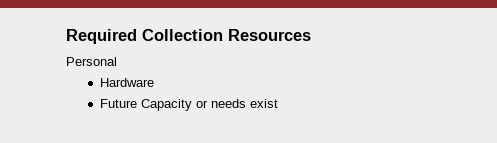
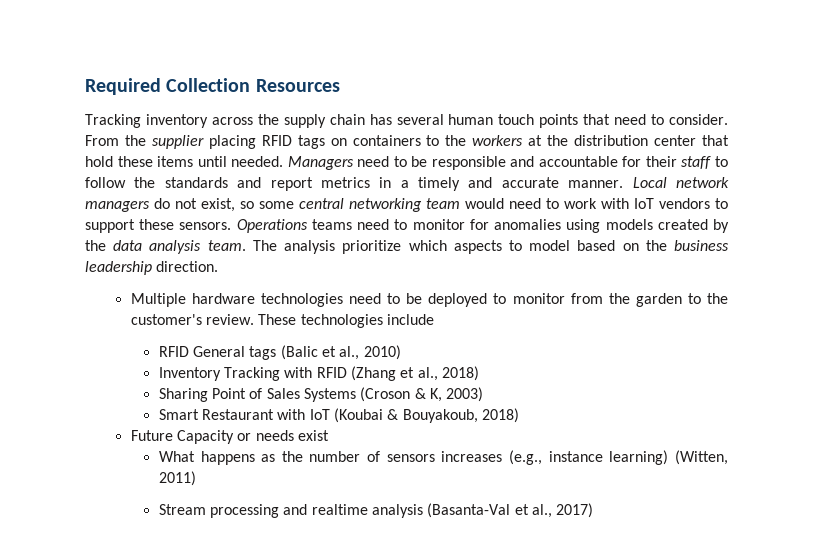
[66,57,117,66] [99,78,154,87] Personal // Hardware -> [85,114,729,128] [85,135,730,149] [85,156,728,170] [85,177,729,191] [85,198,728,212] [85,219,730,233] [85,240,729,254] [85,261,219,275] [130,293,728,307] [130,314,435,328] [158,345,401,360] [158,366,480,381] [158,387,484,402] [158,408,520,423] Tracking inventory across the supply chain has several human touch points that need to consider. From the supplier placing RFID tags on containers to the workers at the distribution center that hold these items until needed. Managers need to be responsible and accountable for their staff to follow the standards and report metrics in a timely and accurate manner. Local network managers do not exist, so some central networking team would need to work with IoT vendors to support these sensors. Operations teams need to monitor for anomalies using models created by the data analysis team. The analysis prioritize which aspects to model based on the business leadership direction. // Multiple hardware technologies need to be deployed to monitor from the garden to the customer's review. These technologies include // RFID General tags (Balic et al., 2010) // Inventory Tracking with RFID (Zhang et al., 2018) // Sharing Point of Sales Systems (Croson & K, 2003) // Smart Restaurant with IoT (Koubai & Bouyakoub, 2018)
(278, 103) none -> [158,450,728,465] [158,471,196,486] [158,503,594,518] // What happens as the number of sensors increases (e.g., instance learning) (Witten, 2011) // Stream processing and realtime analysis (Basanta-Val et al., 2017)

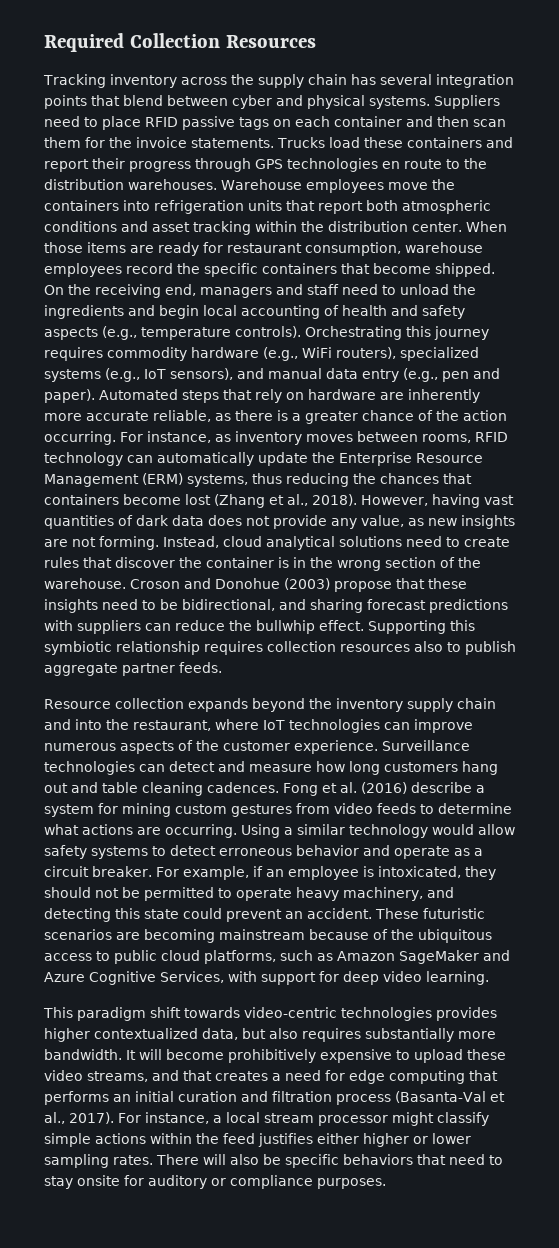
[448,114,729,128] [85,135,730,149] [85,156,728,170] [85,177,729,191] [85,198,728,212] [85,219,730,233] [85,240,729,254] [85,261,219,275] [130,293,728,307] [130,314,435,328] [158,345,401,360] [158,366,480,381] [158,387,484,402] [158,408,520,423] [130,430,330,444] [158,450,728,465] [158,471,196,486] [158,503,594,518] human touch points that need to consider. From the supplier placing RFID tags on containers to the workers at the distribution center that hold these items until needed. Managers need to be responsible and accountable for their staff to follow the standards and report metrics in a timely and accurate manner. Local network managers do not exist, so some central networking team would need to work with IoT vendors to support these sensors. Operations teams need to monitor for anomalies using models created by the data analysis team. The analysis prioritize which aspects to model based on the business leadership direction. // Multiple hardware technologies need to be deployed to monitor from the garden to the customer's review. These technologies include // RFID General tags (Balic et al., 2010) // Inventory Tracking with RFID (Zhang et al., 2018) // Sharing Point of Sales Systems (Croson & K, 2003) // Smart Restaurant with IoT (Koubai & Bouyakoub, 2018) // Future Capacity or needs exist // What happens as the number of sensors increases (e.g., instance learning) (Witten, 2011) // Stream processing and realtime analysis (Basanta-Val et al., 2017) -> [435,74,514,88] [44,95,500,109] [44,116,506,130] [44,137,513,148] [44,158,487,172] [44,179,455,193] [44,200,491,214] [44,221,507,235] [44,242,483,256] [44,263,495,277] [44,284,476,298] [44,305,465,319] [44,326,489,340] [44,347,479,361] [44,368,500,382] [44,389,480,403] [44,410,507,424] [44,431,508,445] [44,452,483,466] [44,473,472,487] [44,494,514,508] [44,515,515,529] [44,536,510,550] [44,557,481,571] [44,578,467,592] [44,599,508,613] [44,620,475,634] [44,641,516,655] [44,662,222,676] [44,698,496,712] [44,719,473,733] [44,740,470,754] [44,761,498,775] [44,782,485,796] [44,803,512,817] [44,824,515,838] [44,845,483,859] [44,866,496,880] [44,887,454,901] [44,908,485,922] [44,929,492,943] [44,950,510,964] [44,971,489,985] [43,1007,497,1021] [44,1028,496,1042] [44,1049,506,1063] [44,1070,498,1084] [44,1091,505,1105] [44,1112,489,1126] [44,1133,471,1147] [44,1154,503,1168] [44,1175,386,1189] integration points that blend between cyber and physical systems. Suppliers need to place RFID passive tags on each container and then scan them for the invoice statements. Trucks load these containers and report their progress through GPS technologies en route to the distribution warehouses. Warehouse employees move the containers into refrigeration units that report both atmospheric conditions and asset tracking within the distribution center. When those items are ready for restaurant consumption, warehouse employees record the specific containers that become shipped. On the receiving end, managers and staff need to unload the ingredients and begin local accounting of health and safety aspects (e.g., temperature controls). Orchestrating this journey requires commodity hardware (e.g., WiFi routers), specialized systems (e.g., IoT sensors), and manual data entry (e.g., pen and paper). Automated steps that rely on hardware are inherently more accurate reliable, as there is a greater chance of the action occurring. For instance, as inventory moves between rooms, RFID technology can automatically update the Enterprise Resource Management (ERM) systems, thus reducing the chances that containers become lost (Zhang et al., 2018). However, having vast quantities of dark data does not provide any value, as new insights are not forming. Instead, cloud analytical solutions need to create rules that discover the container is in the wrong section of the warehouse. Croson and Donohue (2003) propose that these insights need to be bidirectional, and sharing forecast predictions with suppliers can reduce the bullwhip effect. Supporting this symbiotic relationship requires collection resources also to publish aggregate partner feeds. // Resource collection expands beyond the inventory supply chain and into the restaurant, where IoT technologies can improve numerous aspects of the customer experience. Surveillance technologies can detect and measure how long customers hang out and table cleaning cadences. Fong et al. (2016) describe a system for mining custom gestures from video feeds to determine what actions are occurring. Using a similar technology would allow safety systems to detect erroneous behavior and operate as a circuit breaker. For example, if an employee is intoxicated, they should not be permitted to operate heavy machinery, and detecting this state could prevent an accident. These futuristic scenarios are becoming mainstream because of the ubiquitous access to public cloud platforms, such as Amazon SageMaker and Azure Cognitive Services, with support for deep video learning. // This paradigm shift towards video-centric technologies provides higher contextualized data, but also requires substantially more bandwidth. It will become prohibitively expensive to upload these video streams, and that creates a need for edge computing that performs an initial curation and filtration process (Basanta-Val et al., 2017). For instance, a local stream processor might classify simple actions within the feed justifies either higher or lower sampling rates. There will also be specific behaviors that need to stay onsite for auditory or compliance purposes.

